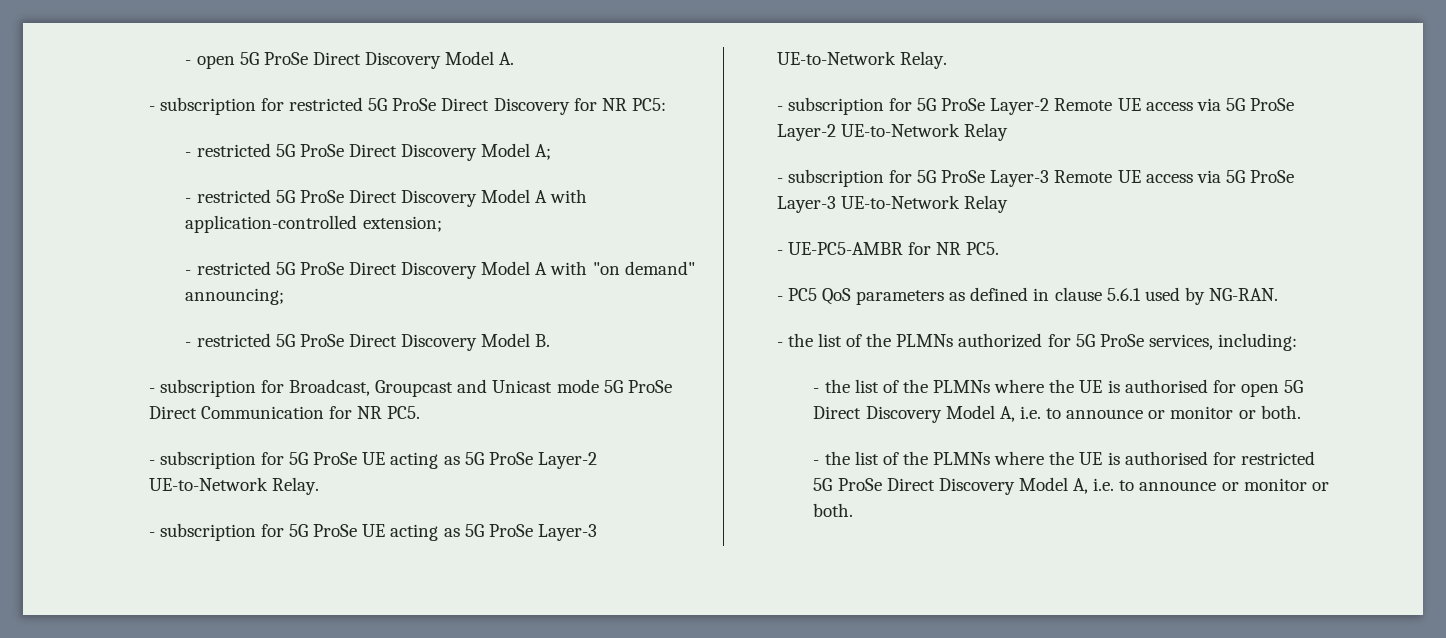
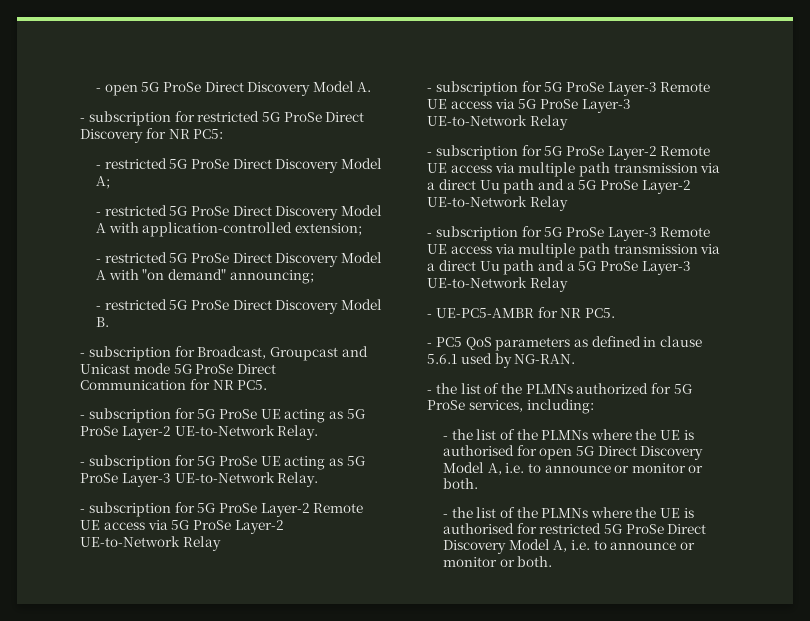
(1008, 204) none -> [427,145,711,160] [427,162,721,177] [427,179,691,194] [427,196,569,211] [427,226,711,241] [427,243,721,258] [427,260,691,275] [427,277,569,292] // - subscription for 5G ProSe Layer-2 Remote UE access via multiple path transmission via a direct Uu path and a 5G ProSe Layer-2 UE-to-Network Relay // - subscription for 5G ProSe Layer-3 Remote UE access via multiple path transmission via a direct Uu path and a 5G ProSe Layer-3 UE-to-Network Relay

